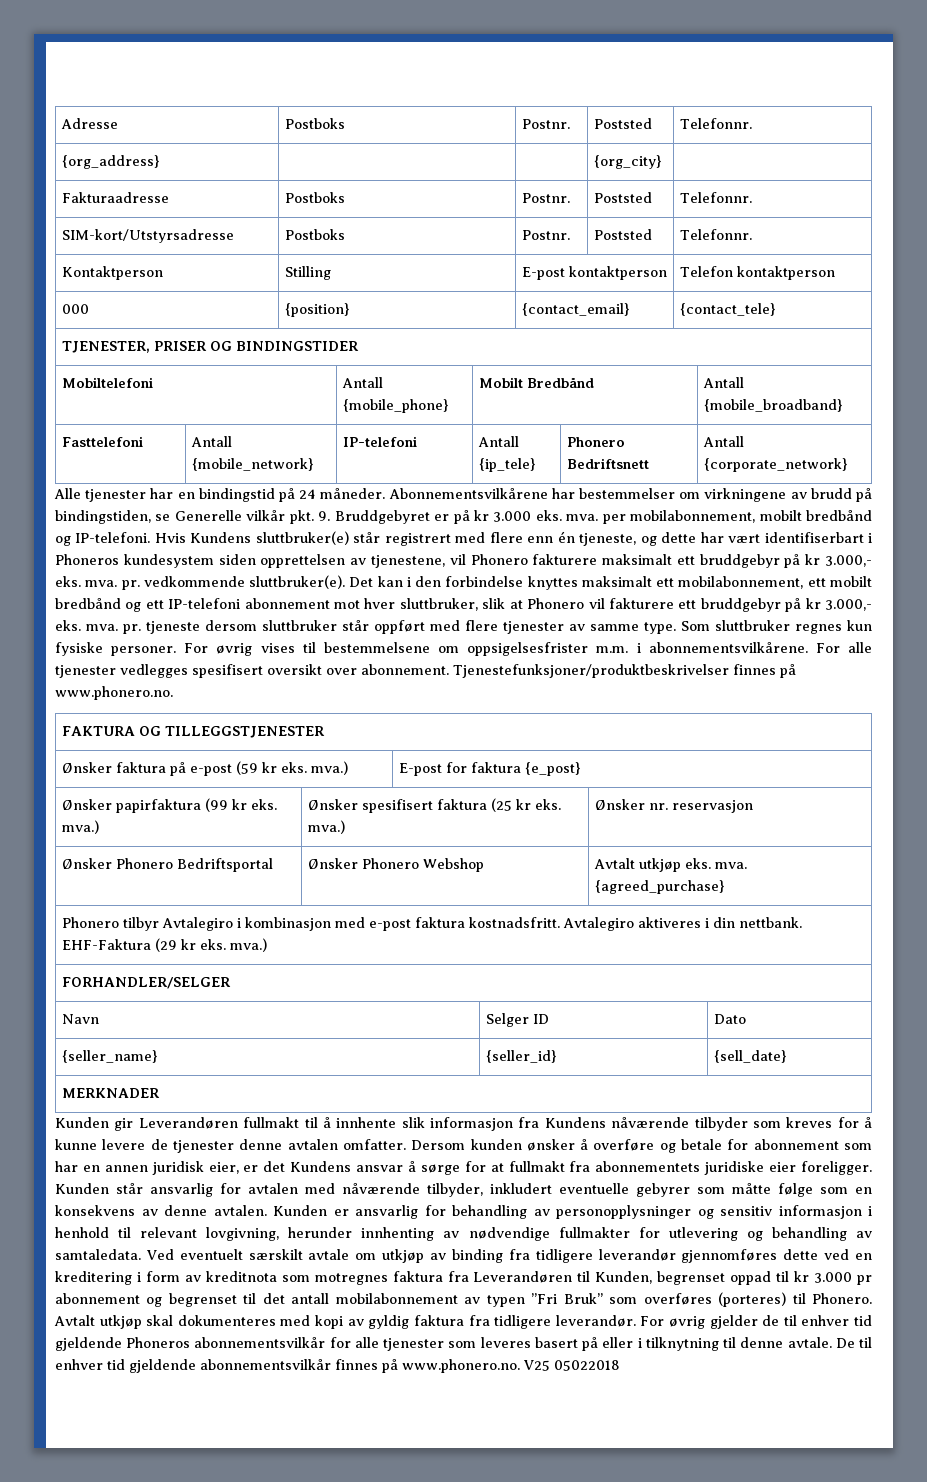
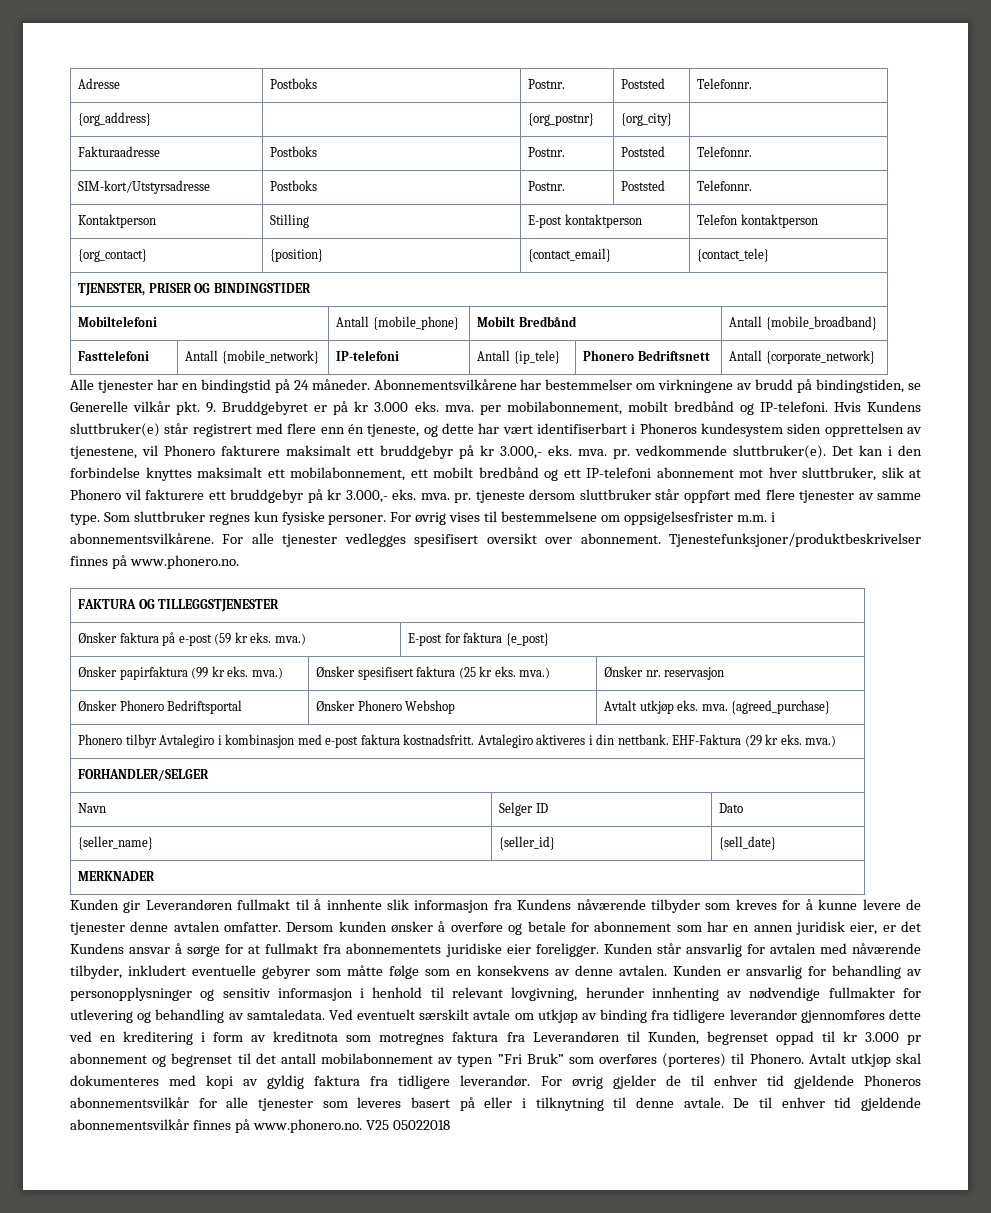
(160, 162) none -> [528,113,595,126] {org_postnr}
[61,304,89,314] 000 -> [78,249,148,262] {org_contact}

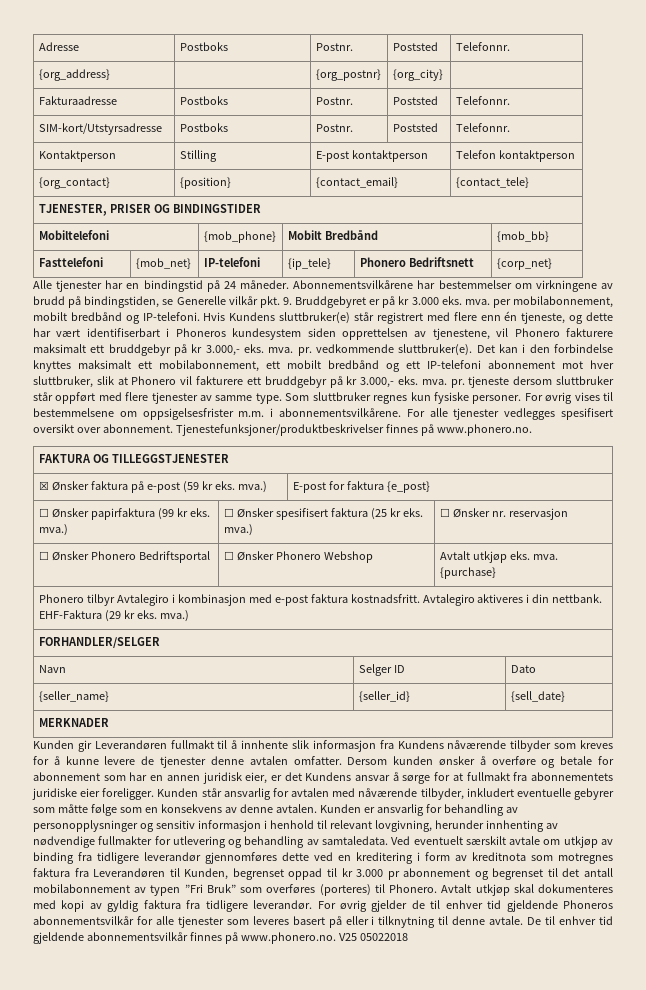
[336,316,459,330] Antall {mobile_phone} -> [203,231,276,243] {mob_phone}
[729,316,877,330] Antall {mobile_broadband} -> [496,231,549,242] {mob_bb}
[185,350,319,364] Antall {mobile_network} -> [135,258,191,269] {mob_net}
[477,350,511,361] Antall -> (260, 262) none
[729,350,875,364] Antall {corporate_network} -> [496,258,552,270] {corp_net}
(280, 605) none -> [38,481,49,490] ☒
(549, 639) none -> [38,508,49,517] ☐
(283, 673) none -> [223,508,234,517] ☐
(551, 673) none -> [439,508,450,517] ☐
(725, 673) none -> [38,551,49,560] ☐
(243, 707) none -> [223,551,234,560] ☐
[731,700,831,714] {agreed_purchase} -> [439,567,496,579] {purchase}

